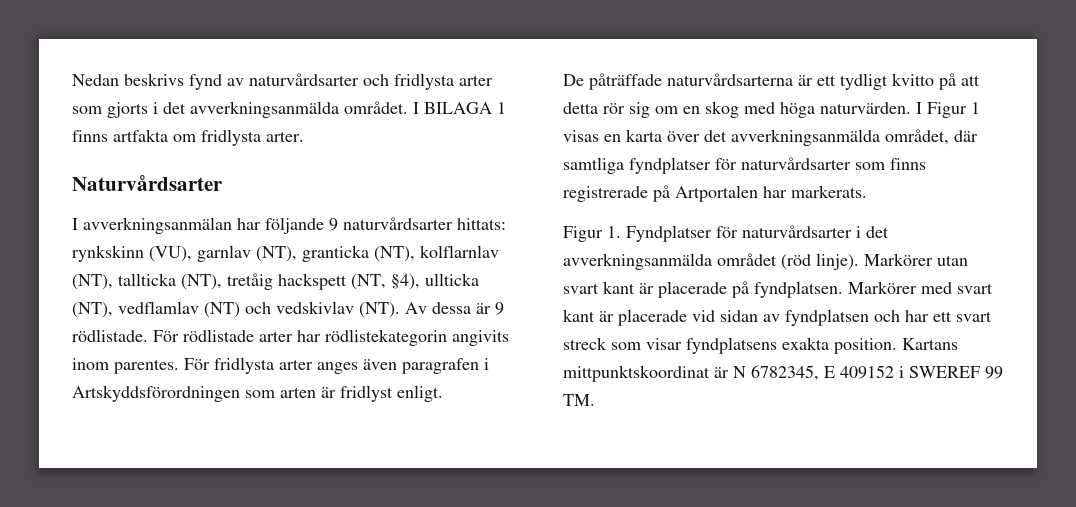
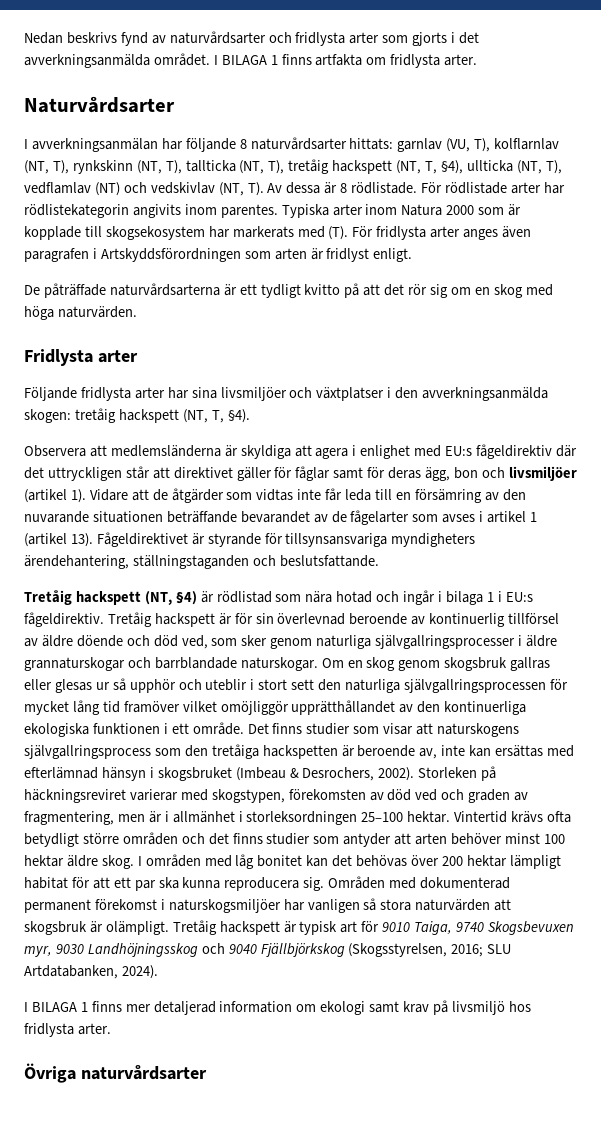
[329,218,338,231] 9 -> [239,139,247,149] 8
[72,245,499,262] [72,273,386,290] rynkskinn (VU), garnlav (NT), granticka (NT), kolflarnlav (NT), tallticka (NT), tretåig hackspett (NT, -> [397,138,560,152] [24,159,438,174] garnlav (VU, T), kolflarnlav (NT, T), rynkskinn (NT, T), tallticka (NT, T), tretåig hackspett (NT, T,
[72,302,113,318] (NT), -> [516,160,562,174] (NT, T),
[359,302,400,318] (NT). -> [218,182,264,196] (NT, T).
[495,302,504,315] 9 -> [340,183,348,193] 8
(179, 366) none -> [281,204,522,218] [24,226,349,240] Typiska arter inom Natura 2000 som är kopplade till skogsekosystem har markerats med (T).
[563,102,598,114] detta -> [384,284,405,296] det
[916,102,980,118] [563,129,978,146] [563,157,926,174] [563,185,867,202] [563,225,889,242] [563,253,968,270] [563,281,993,298] [563,309,992,326] [563,337,958,354] [563,365,1003,382] [563,394,595,406] I Figur 1 visas en karta över det avverkningsanmälda området, där samtliga fyndplatser för naturvårdsarter som finns registrerade på Artportalen har markerats. // Figur 1. Fyndplatser för naturvårdsarter i det avverkningsanmälda området (röd linje). Markörer utan svart kant är placerade på fyndplatsen. Markörer med svart kant är placerade vid sidan av fyndplatsen och har ett svart streck som visar fyndplatsens exakta position. Kartans mittpunktskoordinat är N 6782345, E 409152 i SWEREF 99 TM. -> [24,349,138,366] [24,387,549,401] [24,408,250,423] [24,444,577,459] [24,466,577,481] [24,488,526,503] [24,510,538,525] [24,532,476,547] [24,555,379,569] [24,590,533,605] [24,612,560,627] [24,635,557,649] [24,657,551,671] [24,678,568,693] [24,700,527,715] [24,722,520,737] [24,744,575,759] [24,766,497,781] [24,789,529,803] [24,811,572,825] [24,832,565,847] [24,854,561,869] [24,876,511,891] [24,898,512,913] [24,920,574,935] [24,943,512,957] [24,965,158,979] [24,1000,531,1015] [24,1023,111,1037] [24,1063,207,1083] // Fridlysta arter // Följande fridlysta arter har sina livsmiljöer och växtplatser i den avverkningsanmälda skogen: tretåig hackspett (NT, T, §4). // Observera att medlemsländerna är skyldiga att agera i enlighet med EU:s fågeldirektiv där det uttryckligen står att direktivet gäller för fåglar samt för deras ägg, bon och livsmiljöer (artikel 1). Vidare att de åtgärder som vidtas inte får leda till en försämring av den nuvarande situationen beträffande bevarandet av de fågelarter som avses i artikel 1 (artikel 13). Fågeldirektivet är styrande för tillsynsansvariga myndigheters ärendehantering, ställningstaganden och beslutsfattande. // Tretåig hackspett (NT, §4) är rödlistad som nära hotad och ingår i bilaga 1 i EU:s fågeldirektiv. Tretåig hackspett är för sin överlevnad beroende av kontinuerlig tillförsel av äldre döende och död ved, som sker genom naturliga självgallringsprocesser i äldre grannaturskogar och barrblandade naturskogar. Om en skog genom skogsbruk gallras eller glesas ur så upphör och uteblir i stort sett den naturliga självgallringsprocessen för mycket lång tid framöver vilket omöjliggör upprätthållandet av den kontinuerliga ekologiska funktionen i ett område. Det finns studier som visar att naturskogens självgallringsprocess som den tretåiga hackspetten är beroende av, inte kan ersättas med efterlämnad hänsyn i skogsbruket (Imbeau & Desrochers, 2002). Storleken på häckningsreviret varierar med skogstypen, förekomsten av död ved och graden av fragmentering, men är i allmänhet i storleksordningen 25–100 hektar. Vintertid krävs ofta betydligt större områden och det finns studier som antyder att arten behöver minst 100 hektar äldre skog. I områden med låg bonitet kan det behövas över 200 hektar lämpligt habitat för att ett par ska kunna reproducera sig. Områden med dokumenterad permanent förekomst i naturskogsmiljöer har vanligen så stora naturvärden att skogsbruk är olämpligt. Tretåig hackspett är typisk art för 9010 Taiga, 9740 Skogsbevuxen myr, 9030 Landhöjningsskog och 9040 Fjällbjörkskog (Skogsstyrelsen, 2016; SLU Artdatabanken, 2024). // I BILAGA 1 finns mer detaljerad information om ekologi samt krav på livsmiljö hos fridlysta arter. // Övriga naturvårdsarter

